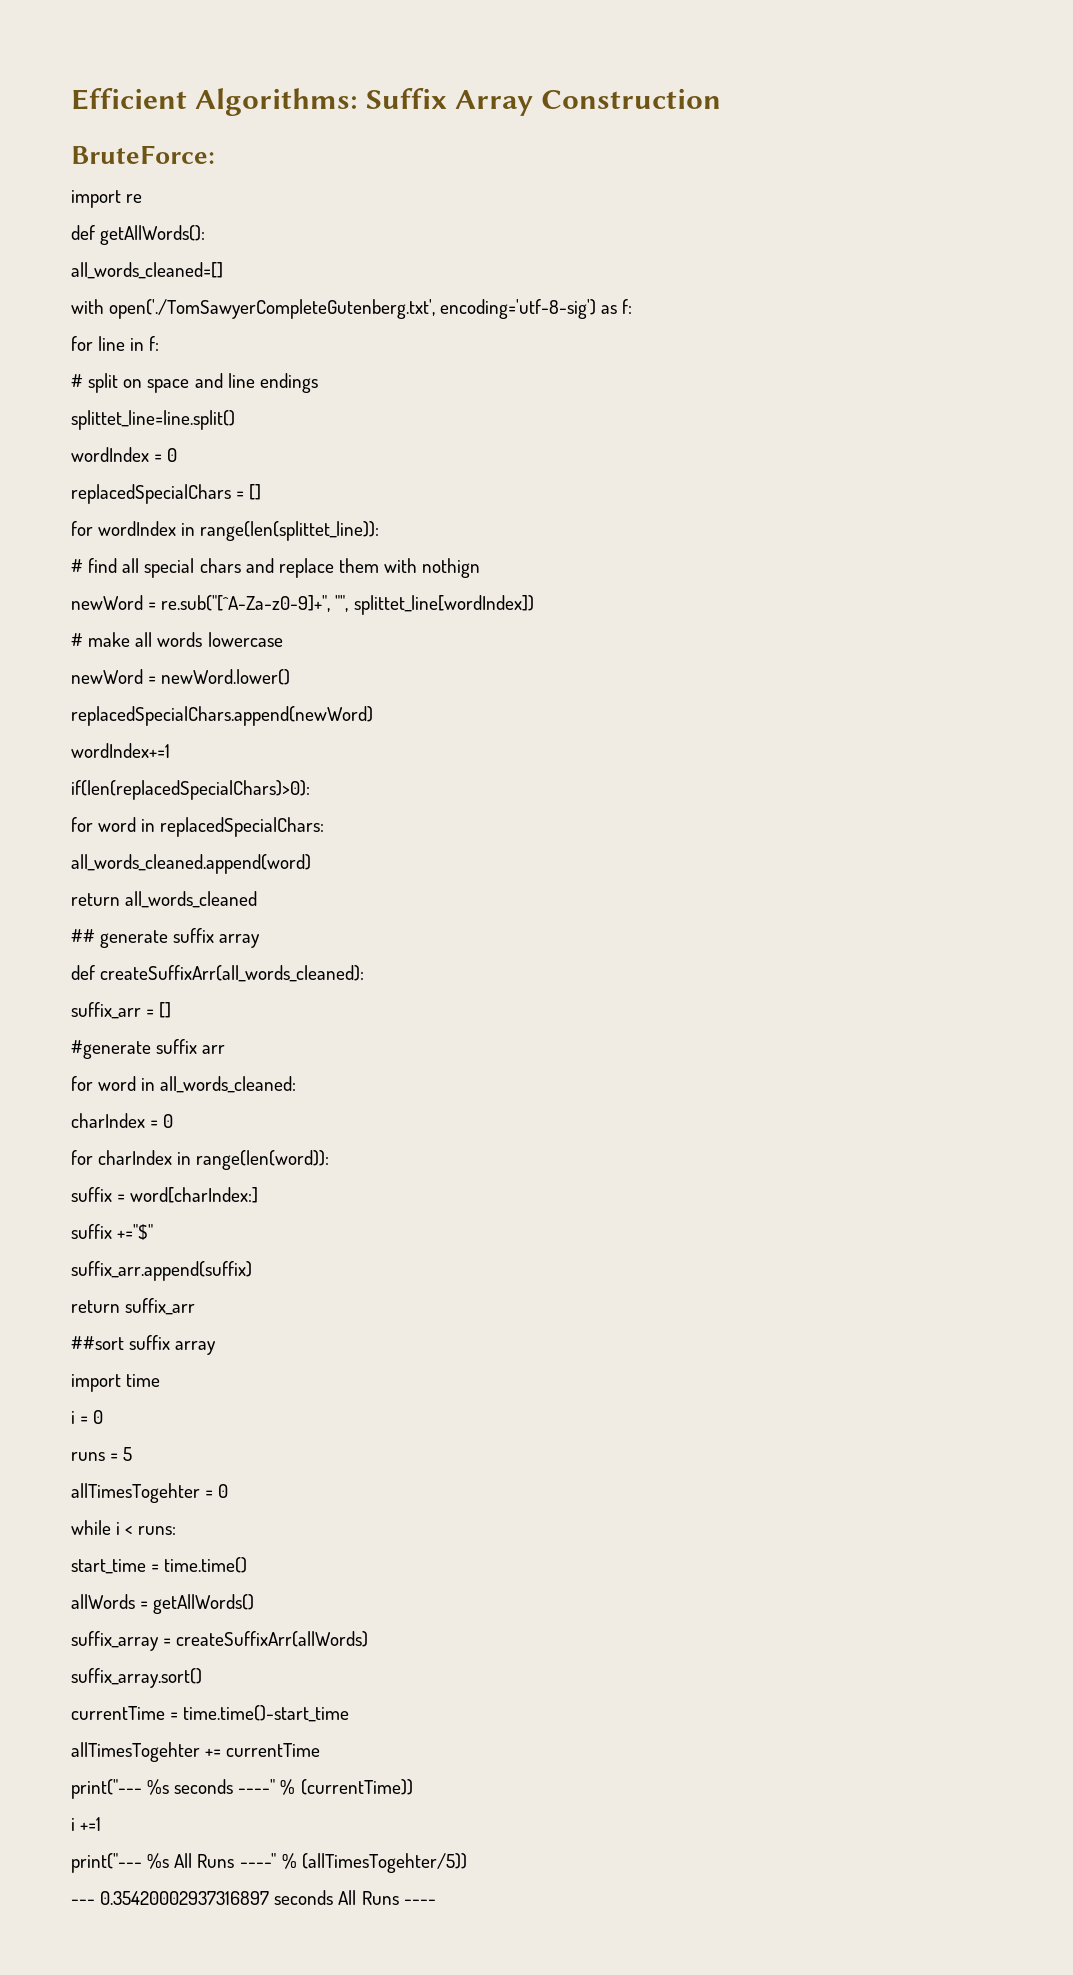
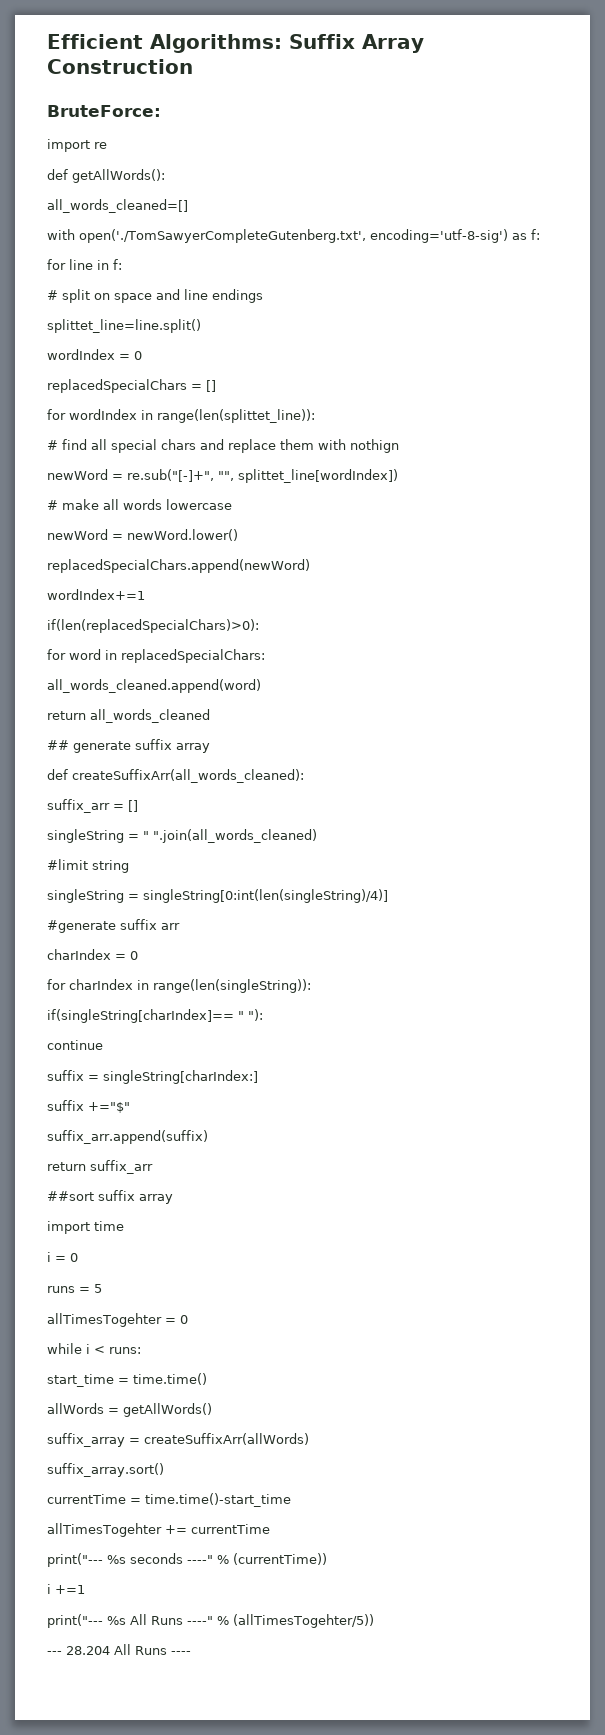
[161,595,331,612] re.sub("[^A-Za-z0-9]+", -> [127,469,214,482] re.sub("[-]+",
(172, 1010) none -> [47,829,317,843] [47,859,129,873] [47,889,388,903] // singleString = " ".join(all_words_cleaned) // #limit string // singleString = singleString[0:int(len(singleString)/4)]
[71,1076,297,1093] // for word in all_words_cleaned: -> (180, 926) none
[196,1150,330,1170] range(len(word)): -> [153,979,311,993] [47,1009,263,1023] [47,1040,103,1050] range(len(singleString)): // if(singleString[charIndex]== " "): // continue
[130,1187,259,1203] word[charIndex:] -> [103,1070,258,1084] singleString[charIndex:]
[100,1890,334,1905] 0.35420002937316897 seconds -> [66,1646,110,1655] 28.204

